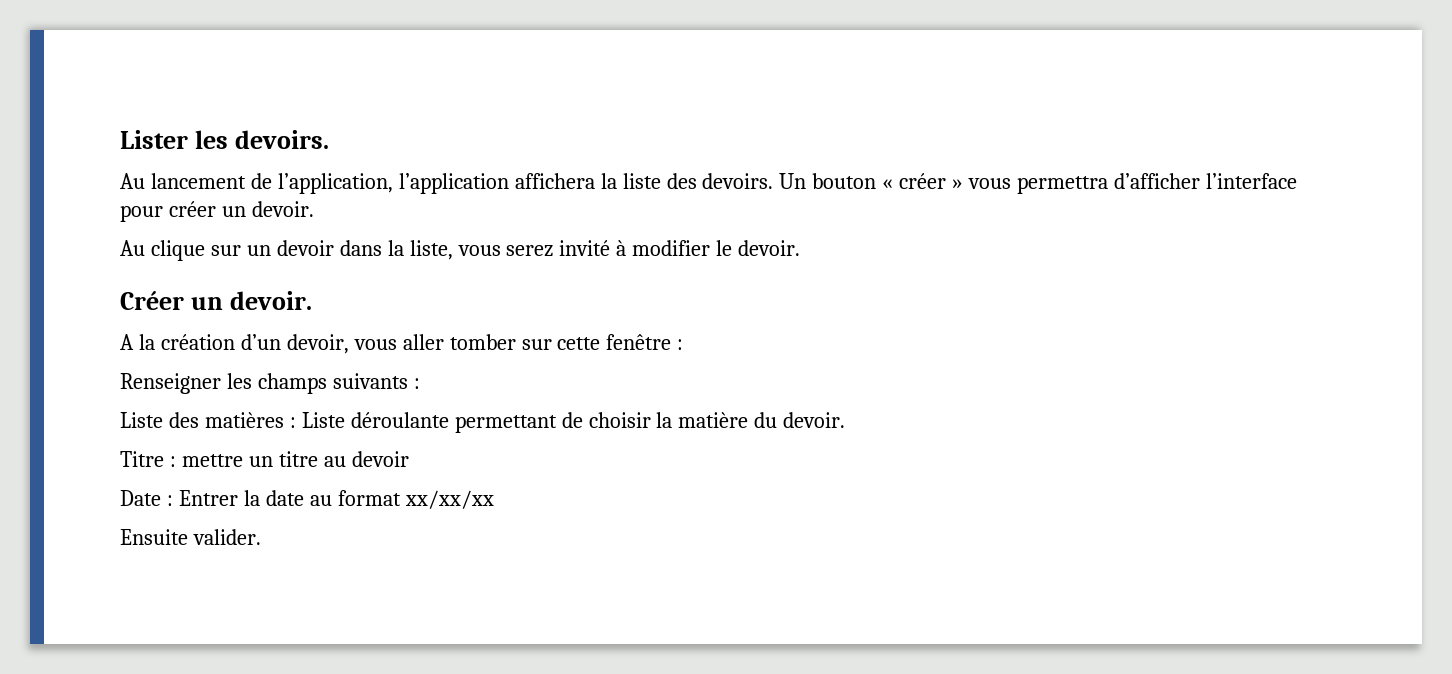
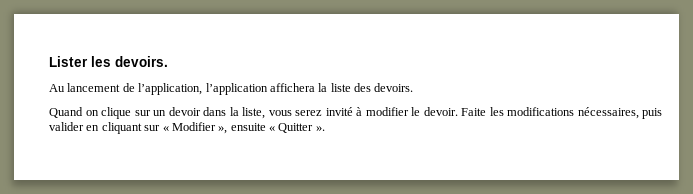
[779,173,1297,194] [120,201,314,222] [120,240,145,256] Un bouton « créer » vous permettra d’afficher l’interface pour créer un devoir. // Au -> [49,107,99,118] // Quand on
[120,291,312,310] [120,334,684,354] [120,373,420,394] [120,412,846,433] [120,451,409,467] [120,490,494,509] [120,529,261,545] // Créer un devoir. // A la création d’un devoir, vous aller tomber sur cette fenêtre : // Renseigner les champs suivants : // Liste des matières : Liste déroulante permettant de choisir la matière du devoir. // Titre : mettre un titre au devoir // Date : Entrer la date au format xx/xx/xx // Ensuite valider. -> [461,107,662,119] [49,122,325,134] Faite les modifications nécessaires, puis valider en cliquant sur « Modifier », ensuite « Quitter ».

